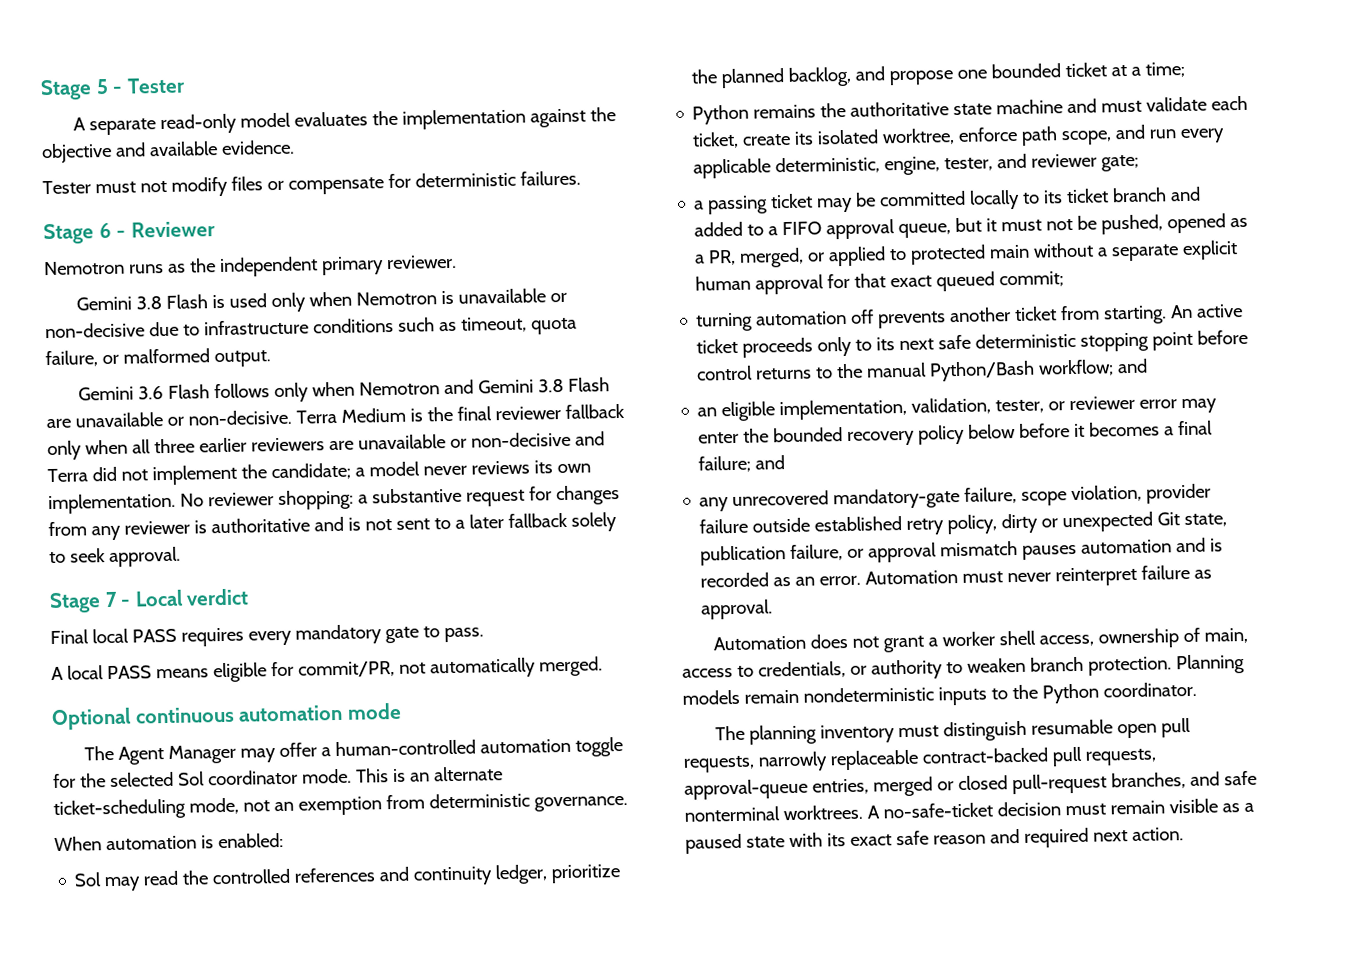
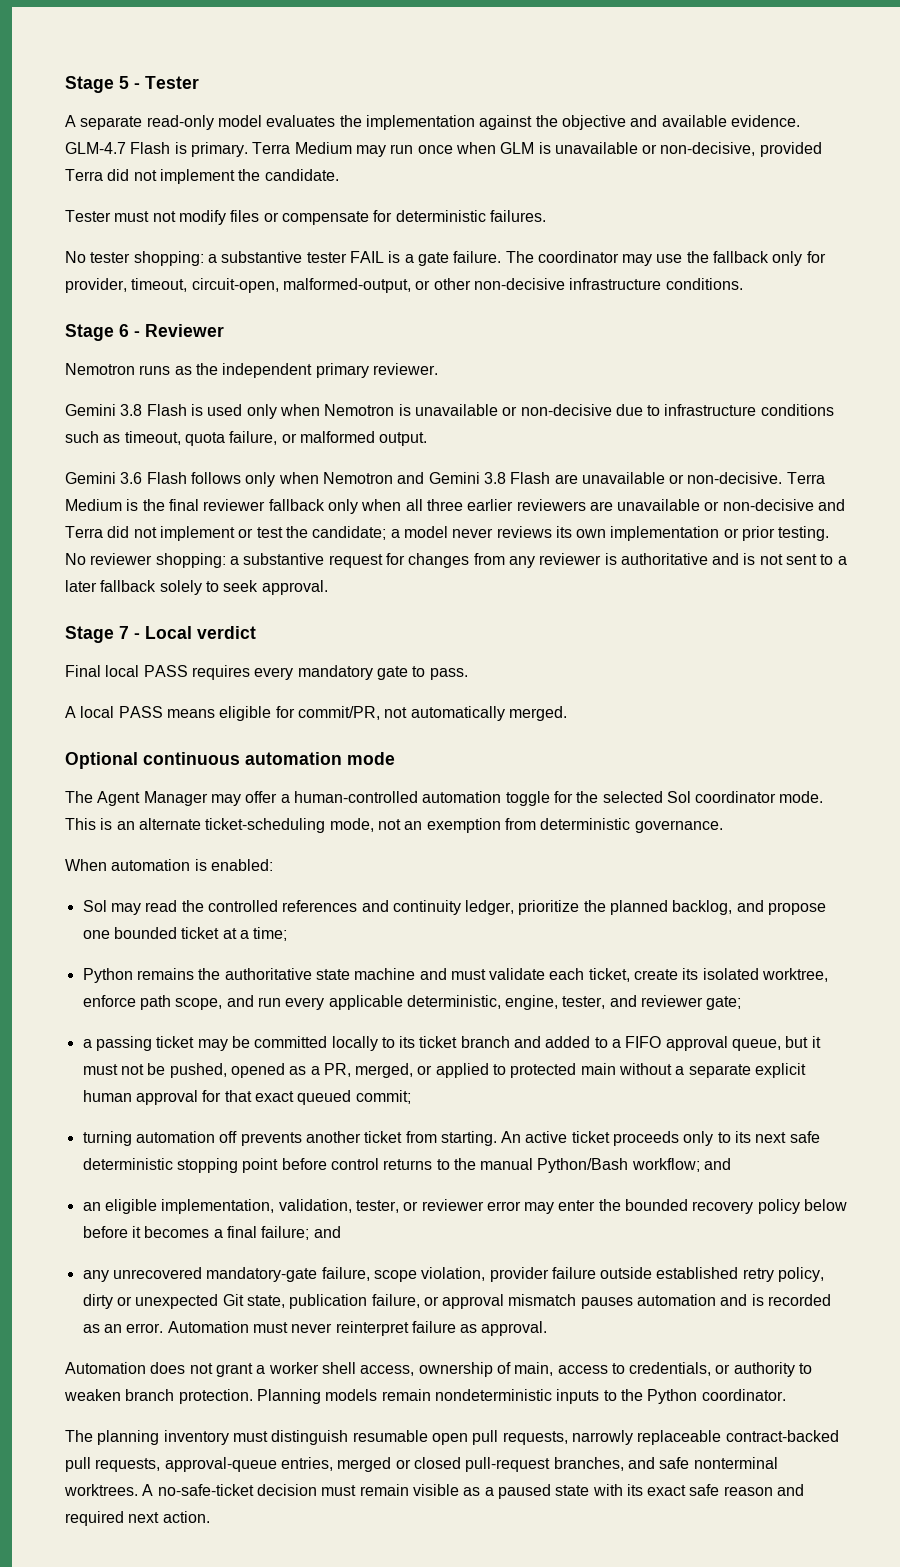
(295, 147) none -> [65,142,822,157] [65,169,339,184] GLM-4.7 Flash is primary. Terra Medium may run once when GLM is unavailable or non-decisive, provided Terra did not implement the candidate.
(581, 178) none -> [65,251,826,266] [65,278,743,293] // No tester shopping: a substantive tester FAIL is a gate failure. The coordinator may use the fallback only for provider, timeout, circuit-open, malformed-output, or other non-decisive infrastructure conditions.
(237, 475) none -> [238,527,283,538] or test
[48,492,176,515] implementation. -> [610,526,830,541] implementation or prior testing.

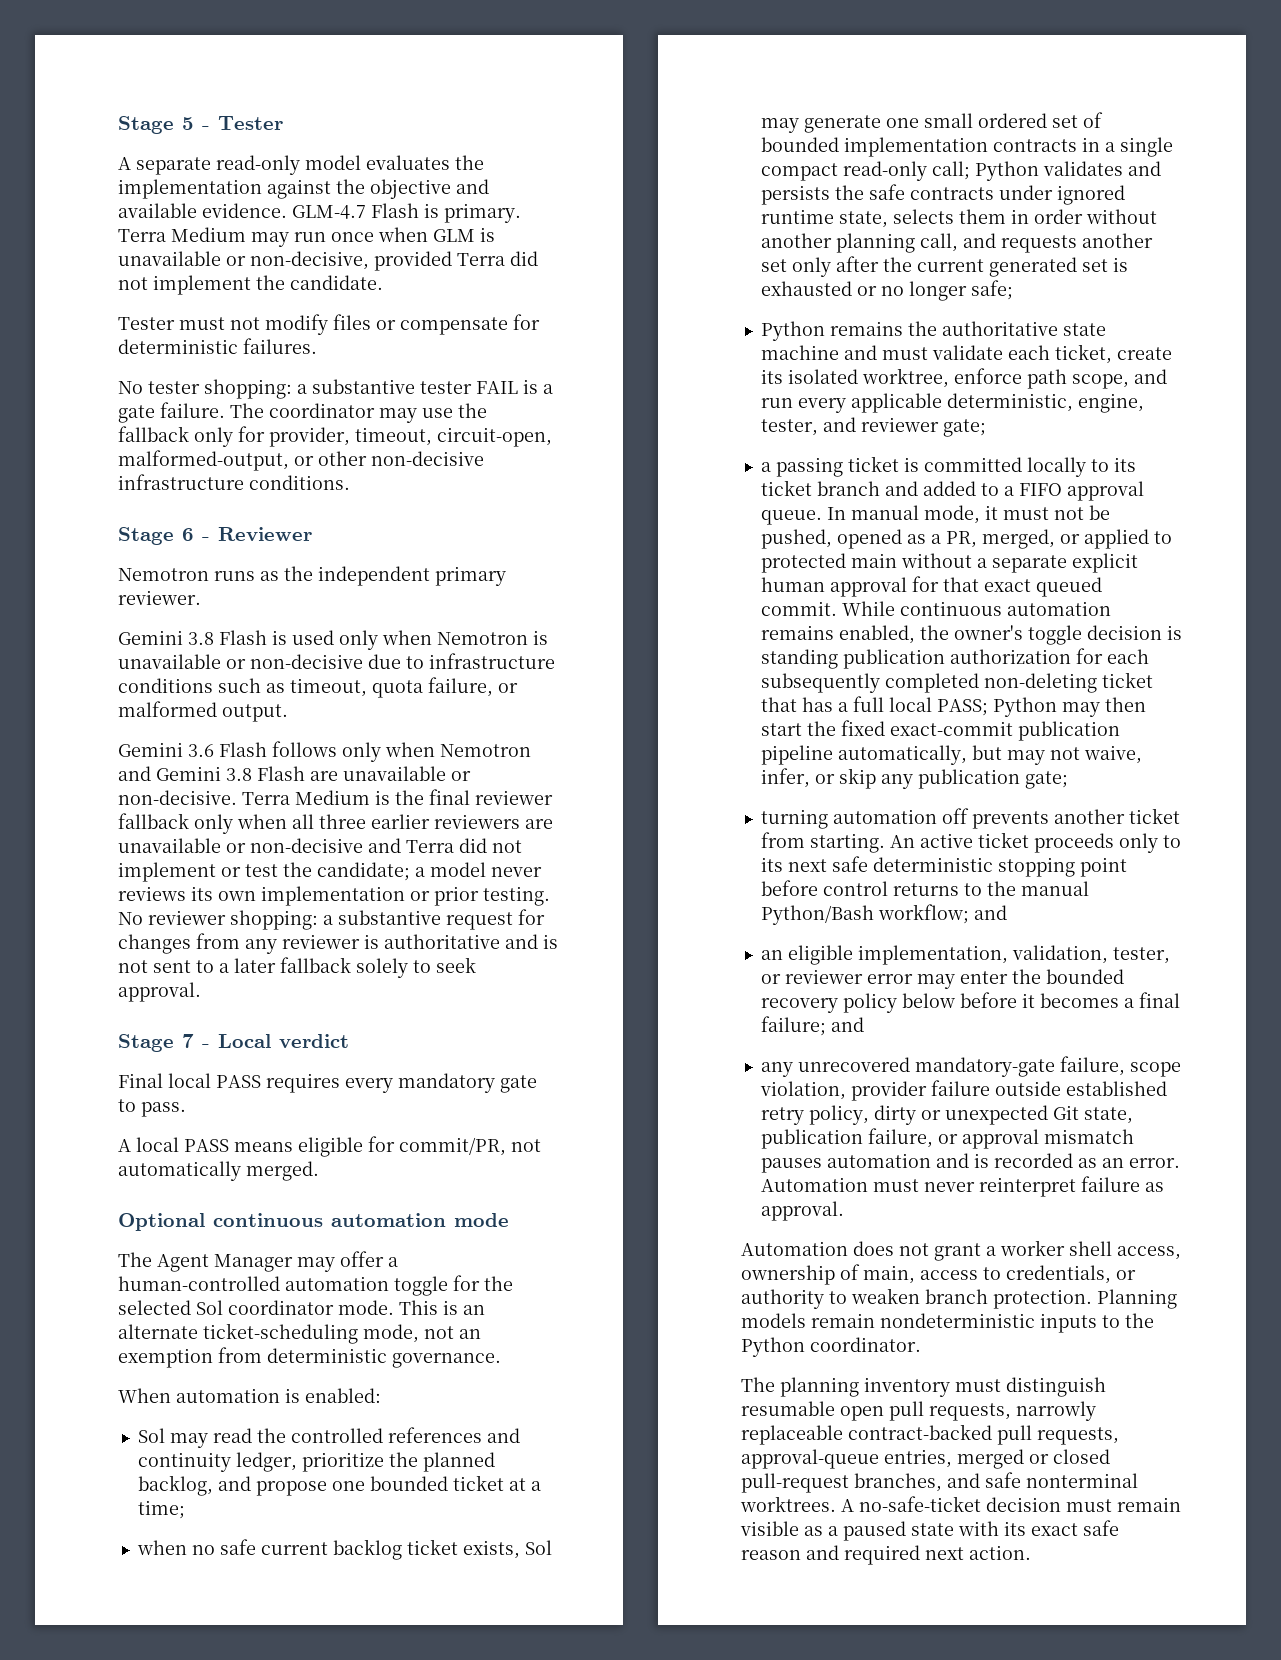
(288, 934) none -> [136,1539,552,1560] [760,112,1103,133] [760,137,1173,157] [760,161,1161,181] [760,184,1125,205] [760,209,1157,228] [760,233,1153,253] [760,256,1128,277] [760,280,1013,301] // when no safe current backlog ticket exists, Sol may generate one small ordered set of bounded implementation contracts in a single compact read-only call; Python validates and persists the safe contracts under ignored runtime state, selects them in order without another planning call, and requests another set only after the current generated set is exhausted or no longer safe;
[197,1036,250,1051] may be -> [903,457,919,472] is
[732,1036,809,1051] queue, but -> [760,505,980,525] queue. In manual mode,
[355,1090,411,1104] commit; -> [760,601,1111,616] [760,625,1182,645] [760,648,1149,669] [760,672,1153,693] [760,696,1146,717] [760,720,1120,741] [760,745,1142,765] [760,768,1068,789] commit. While continuous automation remains enabled, the owner's toggle decision is standing publication authorization for each subsequently completed non-deleting ticket that has a full local PASS; Python may then start the fixed exact-commit publication pipeline automatically, but may not waive, infer, or skip any publication gate;

